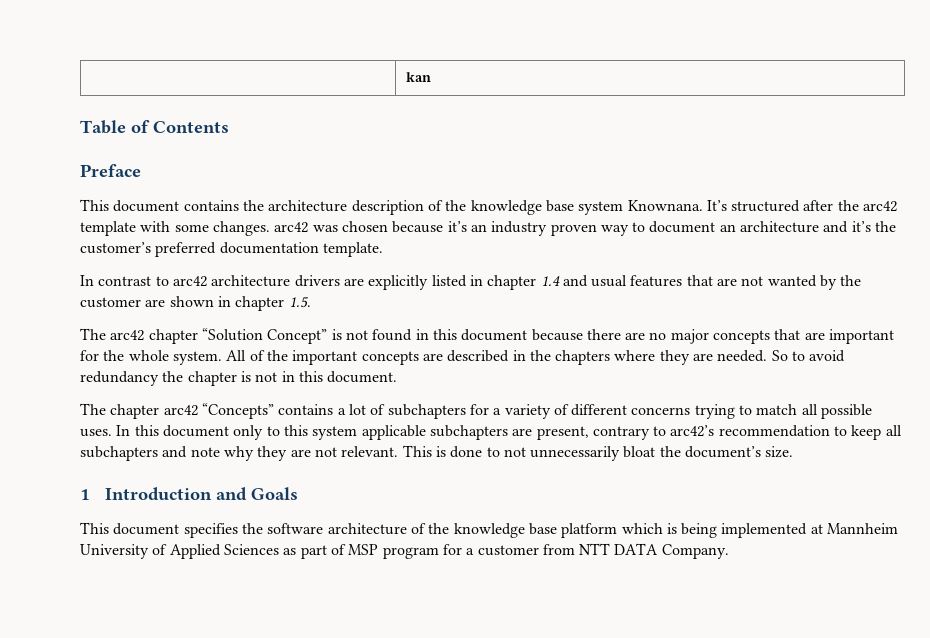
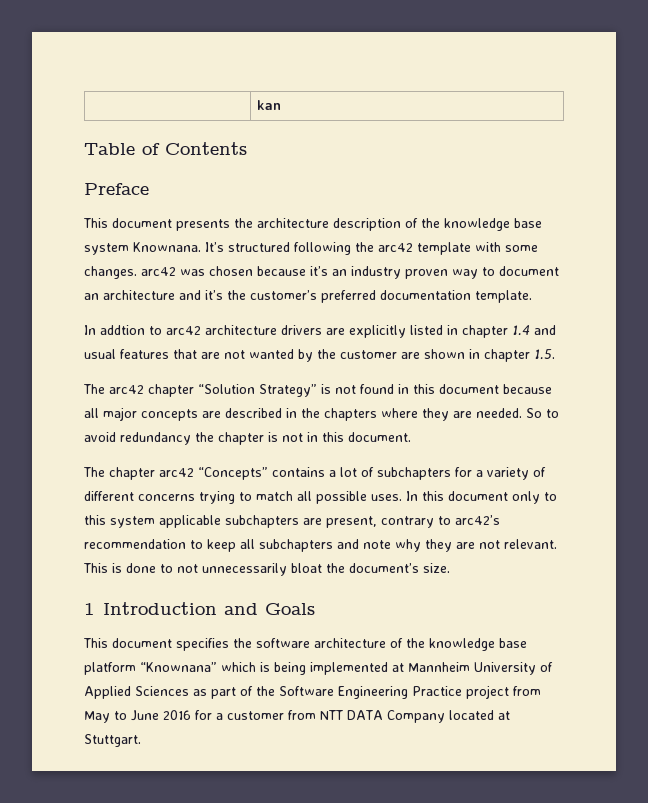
[183,200,239,211] contains -> [176,219,230,231] presents
[803,200,834,211] after -> [294,242,351,255] following
[98,276,152,286] contrast -> [100,325,145,335] addtion
[267,329,328,344] Concept” -> [259,384,317,397] Strategy”
[586,329,895,344] [80,350,358,365] there are no major concepts that are important for the whole system. All of the important -> [84,407,137,421] all major
(618, 530) none -> [140,662,217,672] “Knownana”
[348,544,439,559] MSP program -> [256,685,541,699] [84,710,191,723] the Software Engineering Practice project from May to June 2016
[661,544,729,559] Company. -> [387,710,510,723] [84,734,141,747] Company located at Stuttgart.

